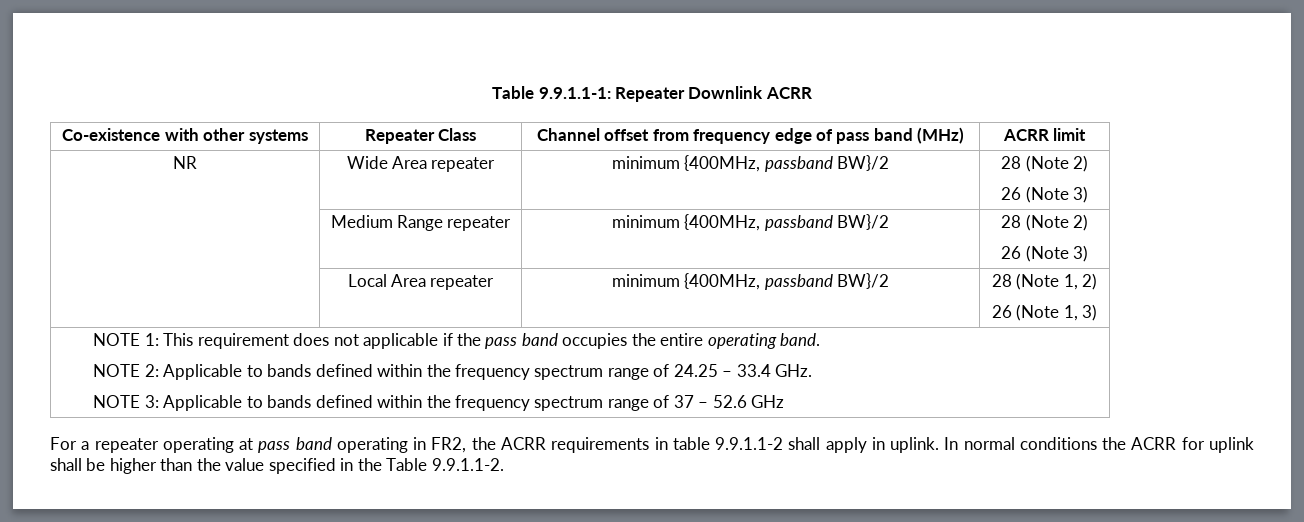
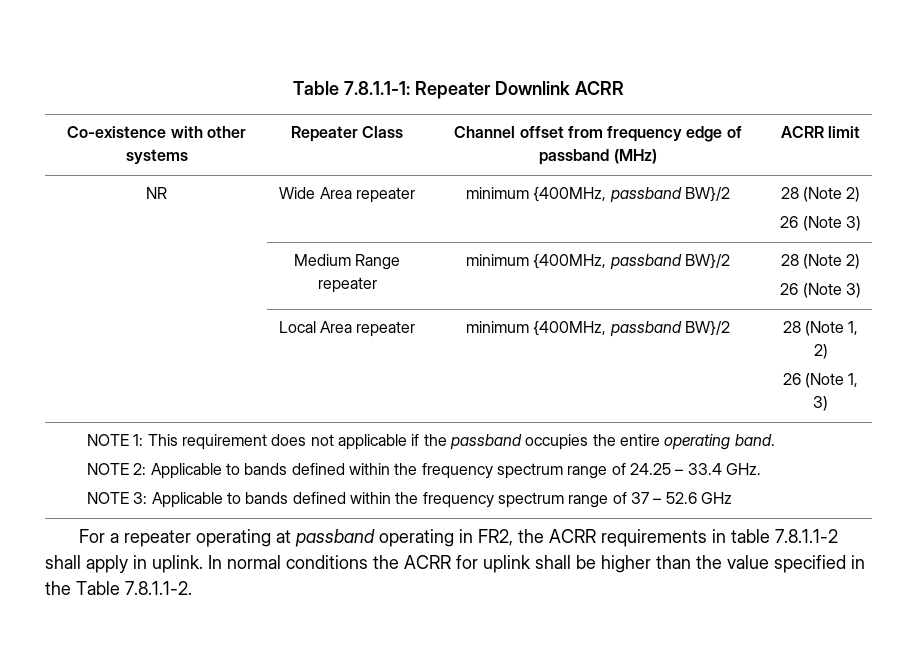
[492,86,611,99] Table 9.9.1.1-1: -> [293,81,410,95] Table 7.8.1.1-1:
[836,128,913,144] pass band -> [539,149,610,165] passband
[485,333,558,349] pass band -> [450,434,523,450] passband
[258,437,332,453] pass band -> [295,529,376,547] passband
[715,437,784,450] 9.9.1.1-2 -> [775,529,839,543] 7.8.1.1-2
[431,458,504,471] 9.9.1.1-2. -> [125,581,192,595] 7.8.1.1-2.

